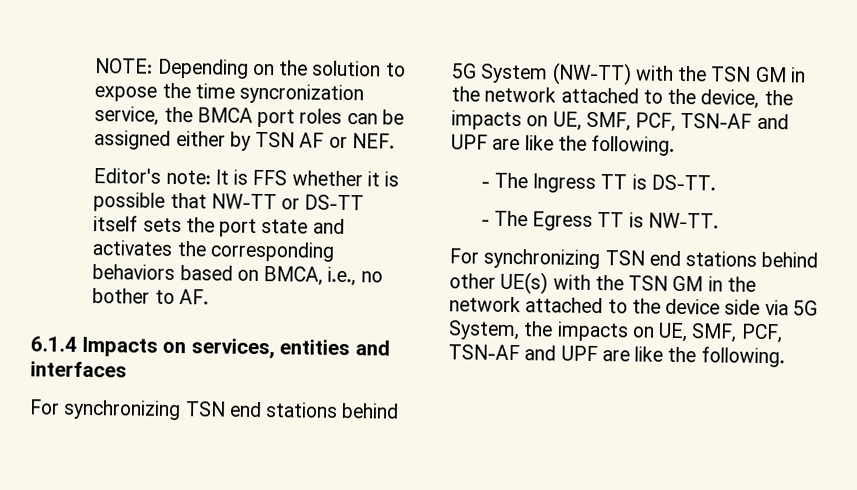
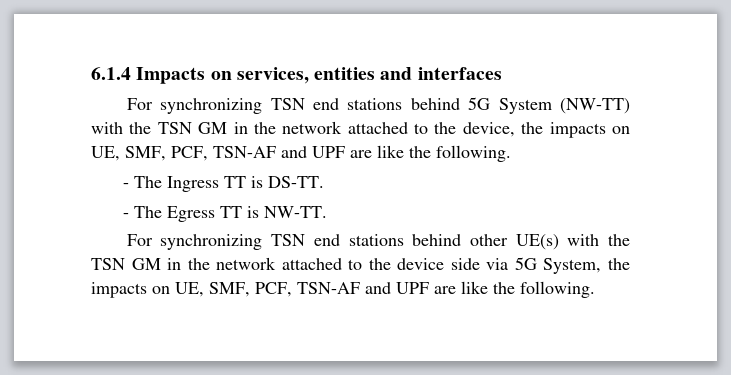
[95,58,406,79] [94,82,365,105] [94,106,404,128] [94,130,395,151] [93,168,400,187] [93,192,365,212] [93,215,345,237] [92,240,335,262] [92,264,383,287] [92,288,209,305] NOTE: Depending on the solution to expose the time syncronization service, the BMCA port roles can be assigned either by TSN AF or NEF. // Editor's note: It is FFS whether it is possible that NW-TT or DS-TT itself sets the port state and activates the corresponding behaviors based on BMCA, i.e., no bother to AF. // -> (91, 73) none

